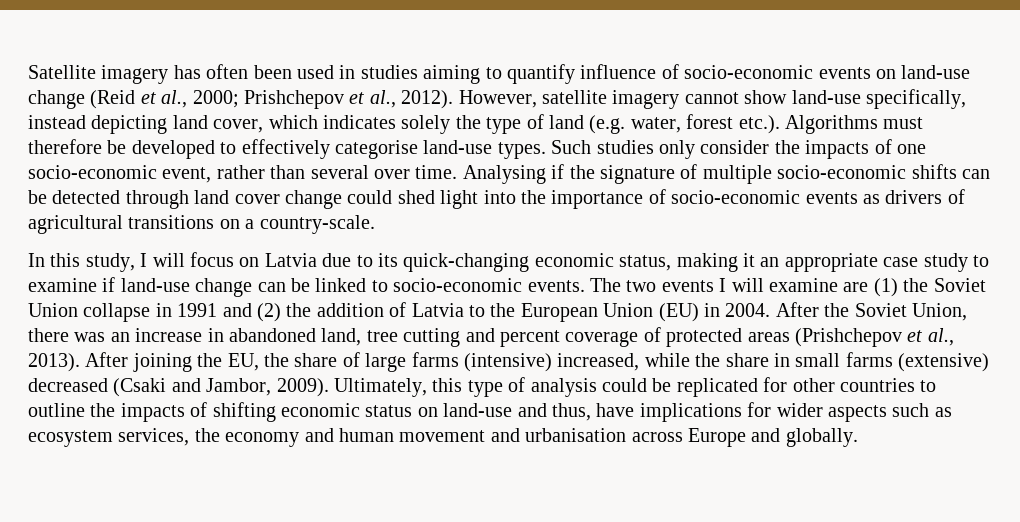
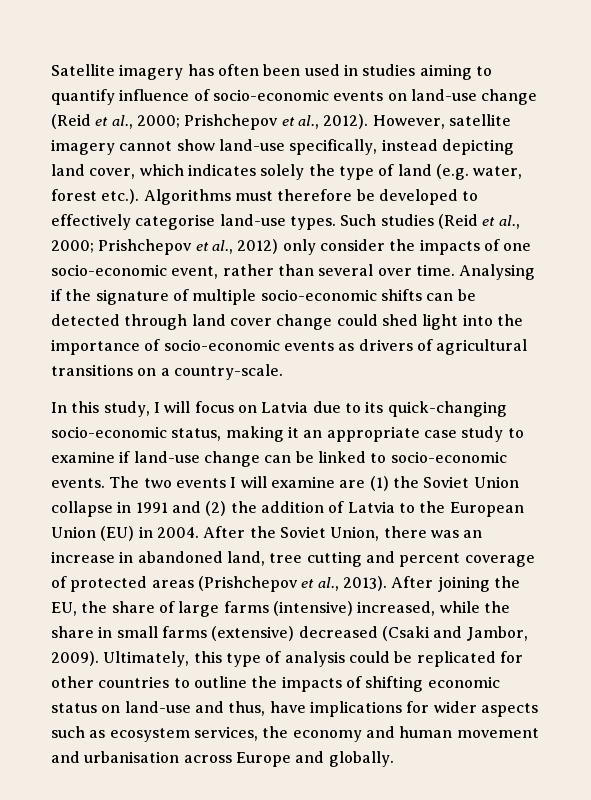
(654, 147) none -> [437,214,520,229] [51,239,279,255] (Reid et al., 2000; Prishchepov et al., 2012)
[534,253,614,267] economic -> [51,426,167,438] socio-economic

